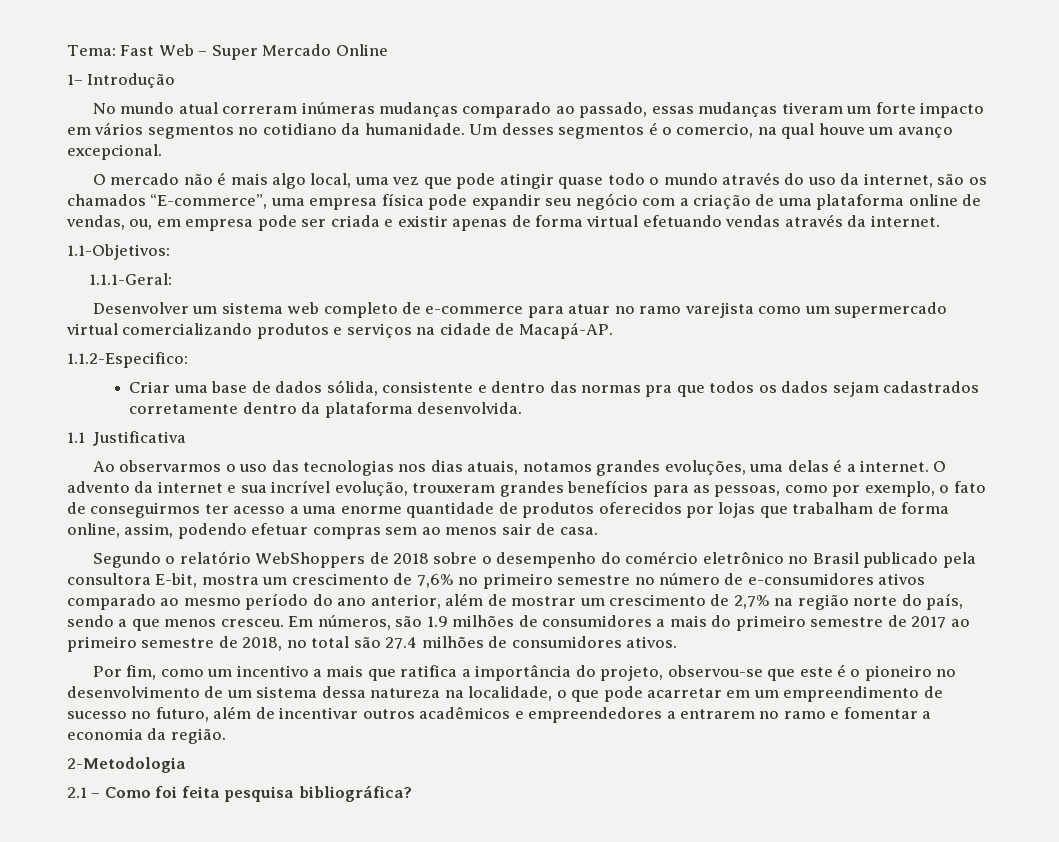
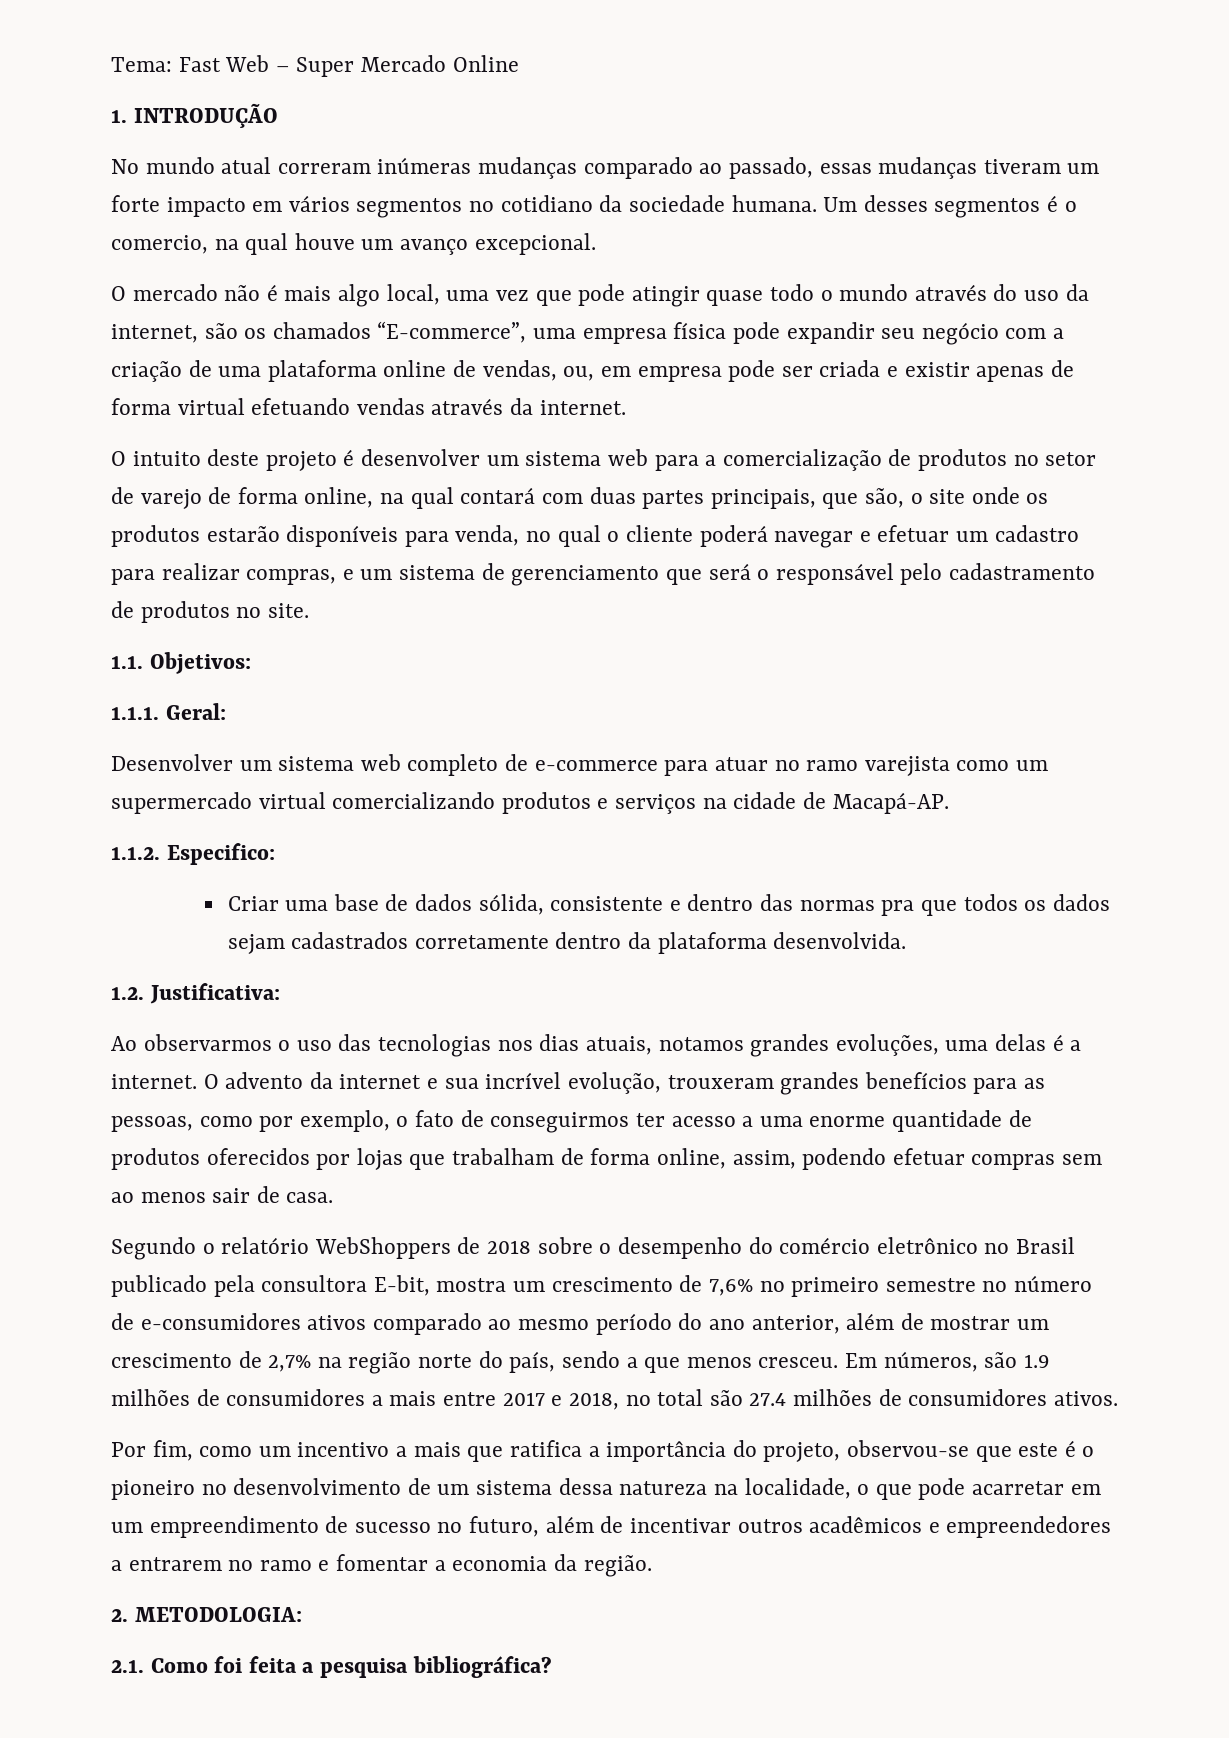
[67,73,176,88] 1– Introdução -> [111,103,278,128] 1. INTRODUÇÃO
[364,123,465,135] humanidade. -> [628,195,817,212] sociedade humana.
[67,244,170,260] [89,273,173,285] 1.1-Objetivos: // 1.1.1-Geral: -> [111,449,1097,471] [111,487,1049,509] [111,525,1079,548] [111,563,1095,586] [111,601,309,623] [111,652,251,674] [111,703,226,720] O intuito deste projeto é desenvolver um sistema web para a comercialização de produtos no setor de varejo de forma online, na qual contará com duas partes principais, que são, o site onde os produtos estarão disponíveis para venda, no qual o cliente poderá navegar e efetuar um cadastro para realizar compras, e um sistema de gerenciamento que será o responsável pelo cadastramento de produtos no site. // 1.1. Objetivos: // 1.1.1. Geral:
[67,352,188,368] 1.1.2-Especifico: -> [111,843,275,865] 1.1.2. Especifico:
[67,431,187,446] 1.1 Justificativa -> [111,983,280,1004] 1.2. Justificativa:
[711,615,970,631] [67,636,238,652] do primeiro semestre de 2017 ao primeiro semestre de -> [443,1392,563,1406] entre 2017 e
[67,757,186,773] [67,787,101,798] 2-Metodologia // 2.1 – -> [111,1607,302,1622] [111,1660,144,1673] 2. METODOLOGIA: // 2.1.
(220, 792) none -> [302,1662,315,1673] a

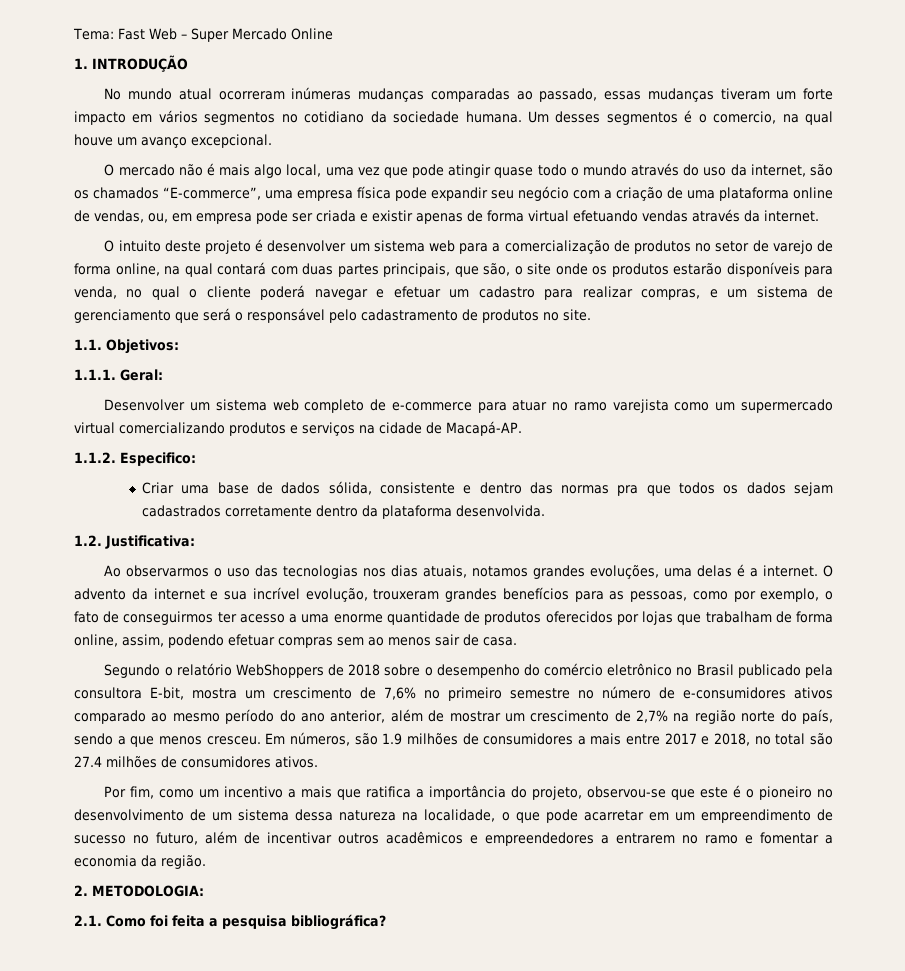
[277,163,371,174] correram -> [218,91,285,100] ocorreram
[583,157,693,179] comparado -> [430,88,510,102] comparadas

